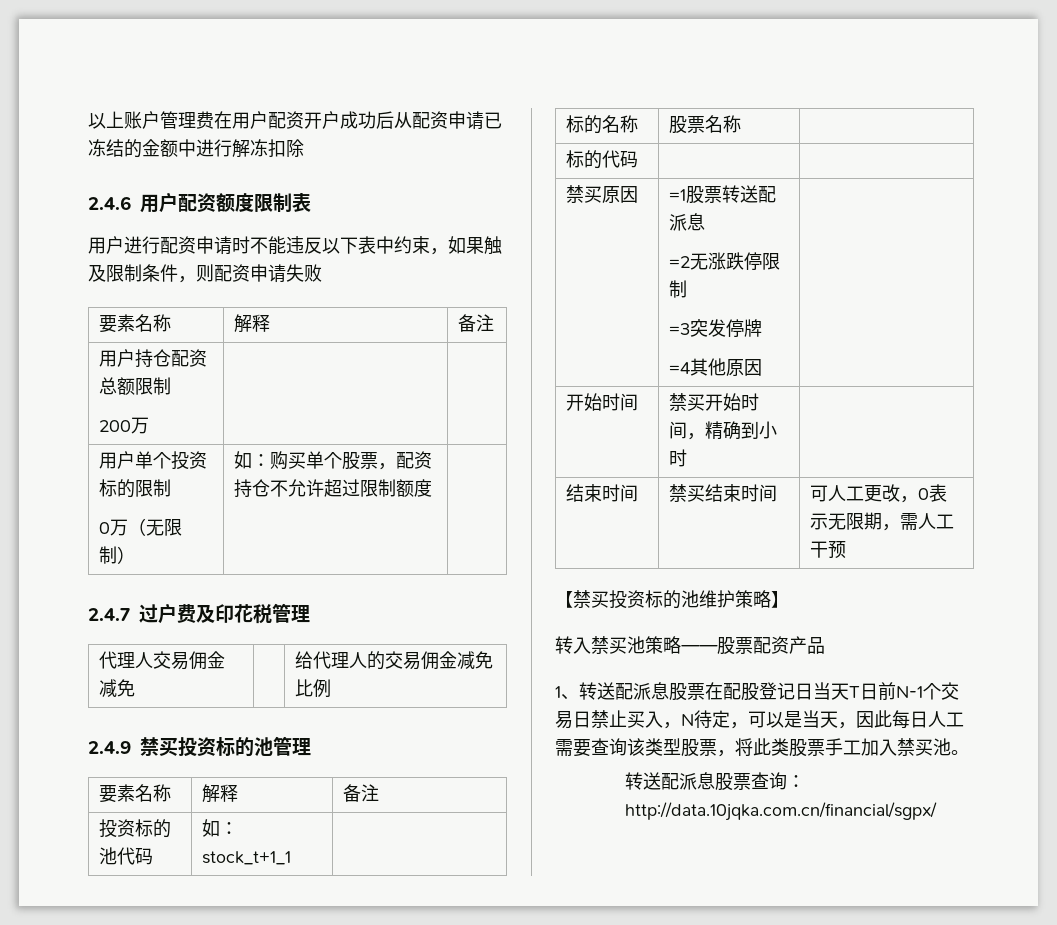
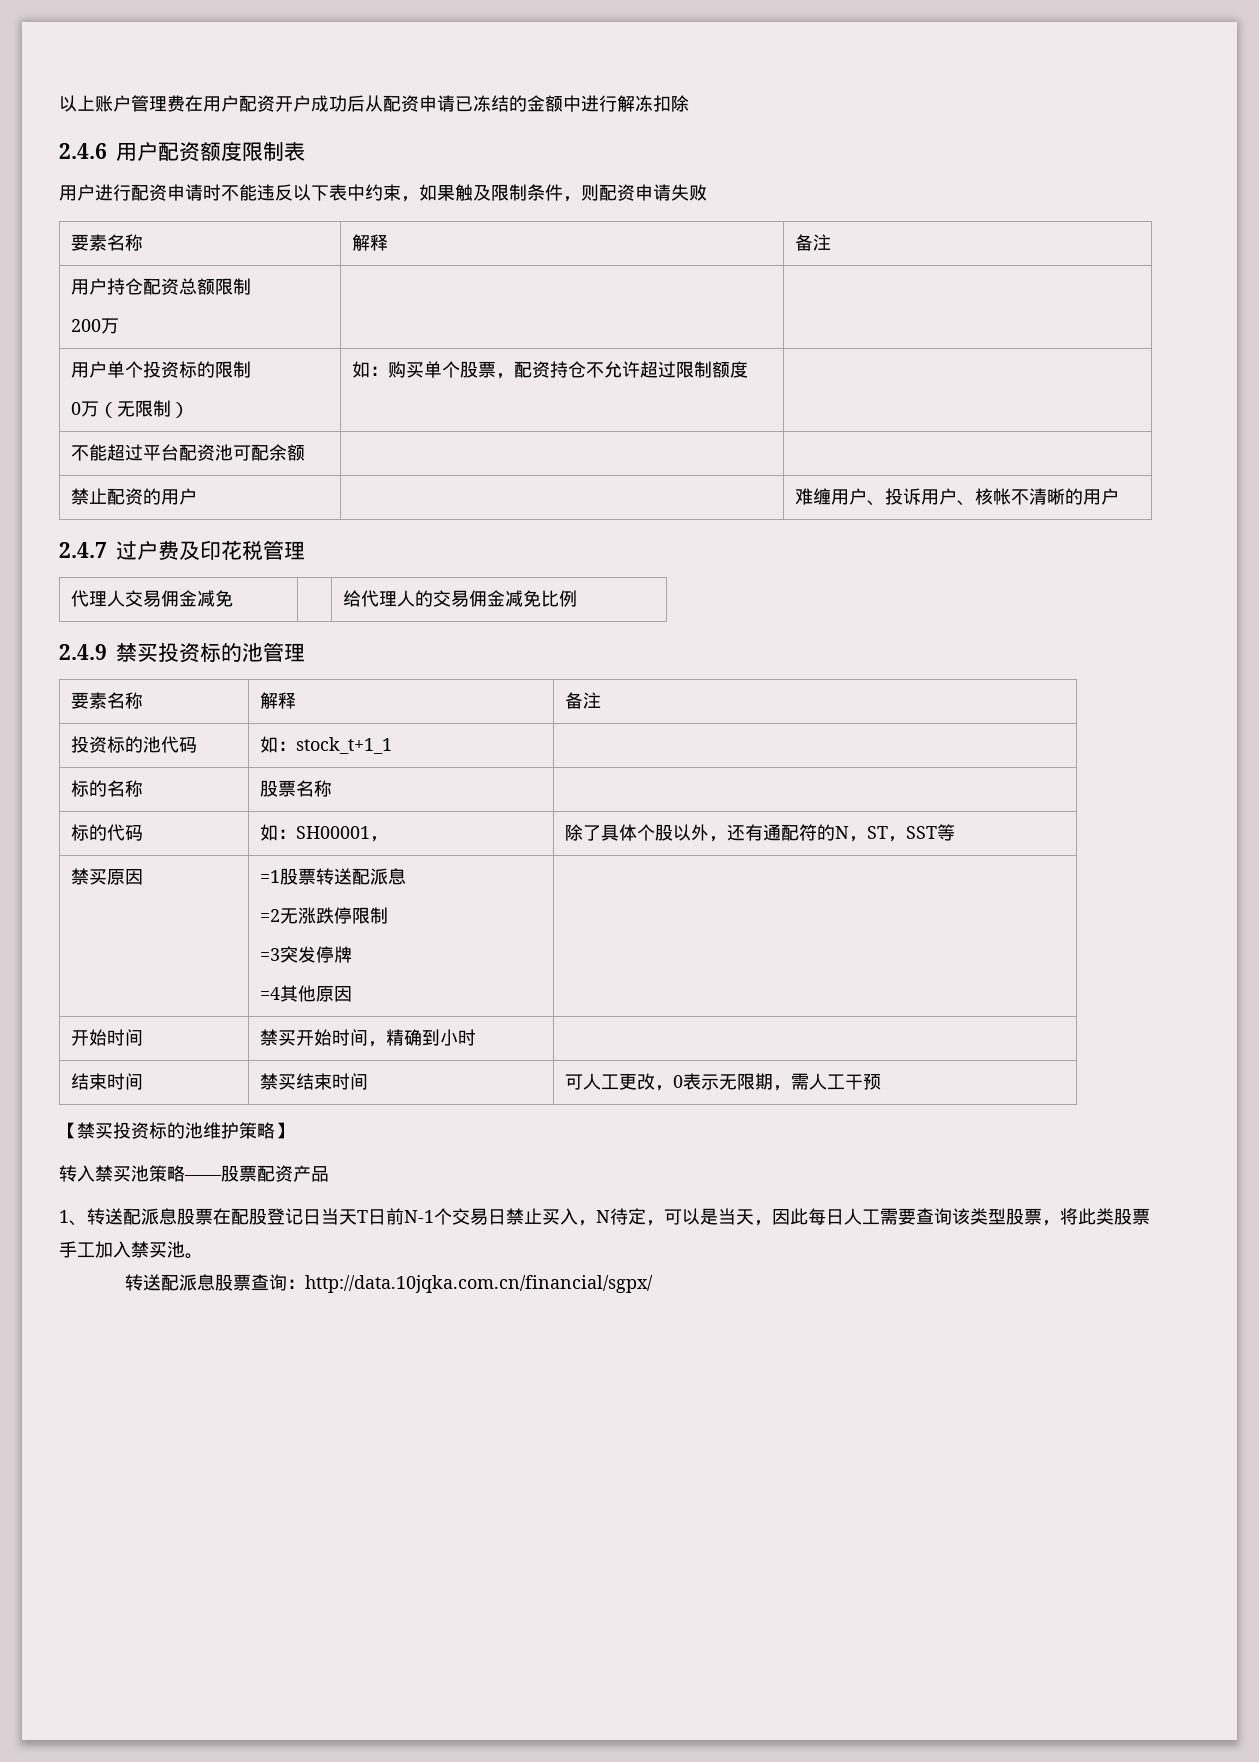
(433, 488) none -> [71,444,306,461] [71,488,198,505] [795,488,1120,506] // 不能超过平台配资池可配余额 | | // 禁止配资的用户 | | 难缠用户、投诉用户、核帐不清晰的用户
(639, 159) | -> [260,824,389,842] [565,824,956,842] 如：SH00001， | 除了具体个股以外，还有通配符的N，ST，SST等

